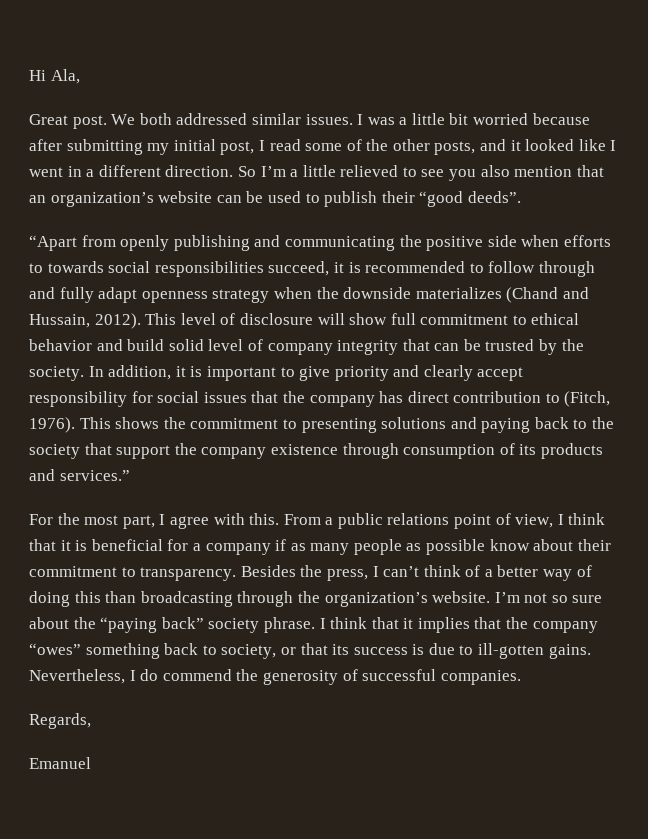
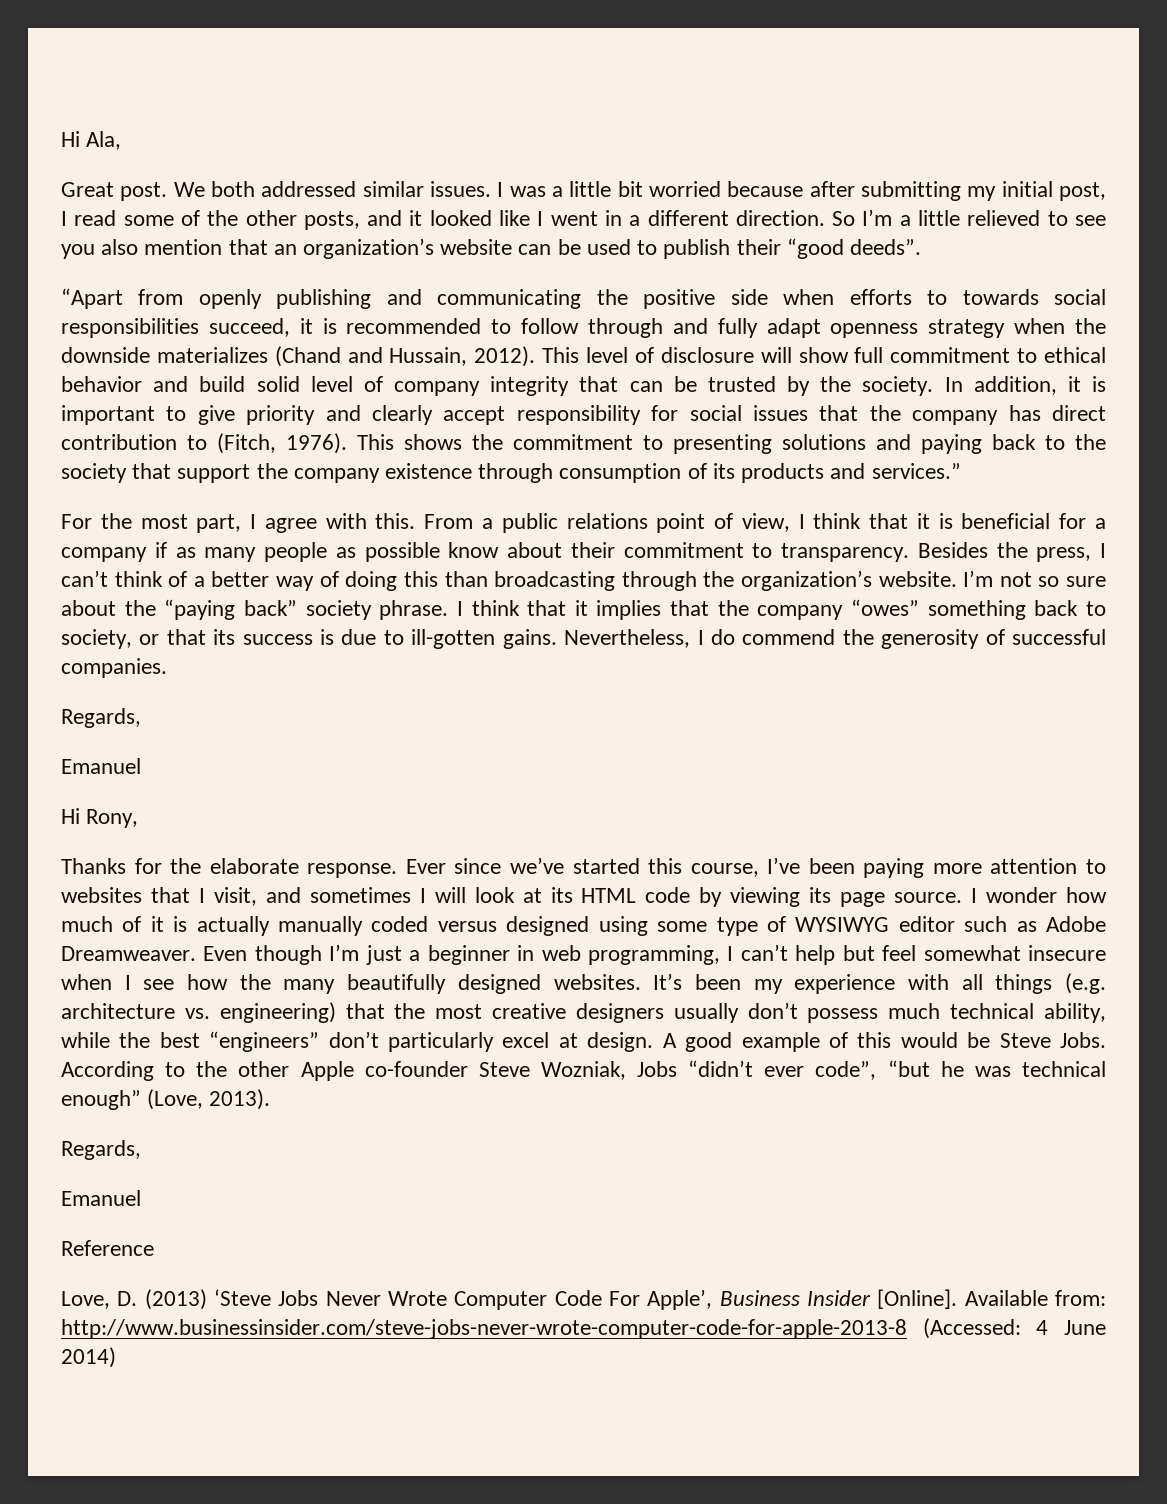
(91, 763) none -> [61,808,139,828] [61,857,1106,878] [61,887,1108,907] [61,916,1106,936] [61,944,1106,965] [61,973,1106,994] [61,1002,1106,1023] [61,1031,1106,1052] [61,1060,1106,1081] [61,1089,271,1110] [61,1140,141,1160] [61,1190,141,1206] [61,1240,154,1256] [61,1289,1106,1310] [61,1318,1106,1339] [61,1347,116,1368] // Hi Rony, // Thanks for the elaborate response. Ever since we’ve started this course, I’ve been paying more attention to websites that I visit, and sometimes I will look at its HTML code by viewing its page source. I wonder how much of it is actually manually coded versus designed using some type of WYSIWYG editor such as Adobe Dreamweaver. Even though I’m just a beginner in web programming, I can’t help but feel somewhat insecure when I see how the many beautifully designed websites. It’s been my experience with all things (e.g. architecture vs. engineering) that the most creative designers usually don’t possess much technical ability, while the best “engineers” don’t particularly excel at design. A good example of this would be Steve Jobs. According to the other Apple co-founder Steve Wozniak, Jobs “didn’t ever code”, “but he was technical enough” (Love, 2013). // Regards, // Emanuel // Reference // Love, D. (2013) ‘Steve Jobs Never Wrote Computer Code For Apple’, Business Insider [Online]. Available from: http://www.businessinsider.com/steve-jobs-never-wrote-computer-code-for-apple-2013-8 (Accessed: 4 June 2014)

